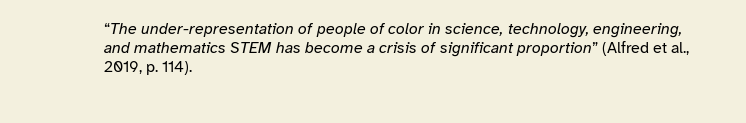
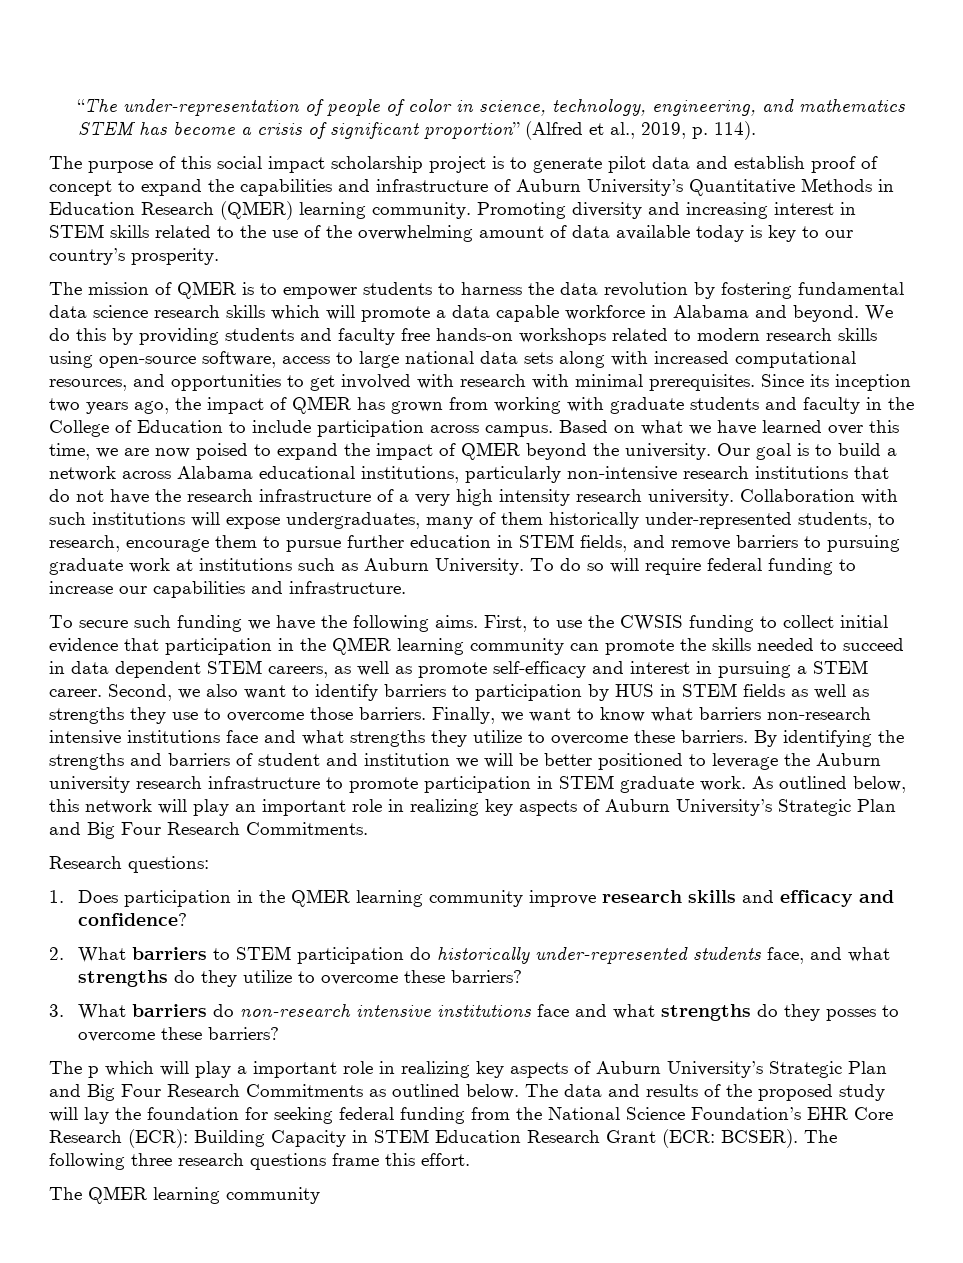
(193, 68) none -> [49,156,878,173] [49,178,894,196] [49,201,856,220] [49,224,853,242] [49,248,219,265] [49,281,904,299] [49,305,893,322] [49,328,877,345] [49,351,856,368] [49,374,911,391] [49,396,914,414] [49,420,899,437] [49,442,897,460] [49,466,889,483] [49,489,898,506] [49,512,895,529] [49,534,900,552] [49,558,856,575] [49,581,406,598] [49,615,888,632] [49,637,904,655] [49,660,868,678] [49,683,869,701] [49,707,871,724] [49,730,904,747] [49,753,881,770] [49,775,906,793] [49,799,896,816] [49,822,368,839] [49,856,209,873] [49,889,895,907] [78,913,188,926] [49,946,891,964] [78,970,523,987] [49,1004,900,1021] [78,1027,280,1042] [49,1061,887,1078] [49,1084,885,1101] [49,1107,893,1124] [49,1129,837,1148] [49,1153,470,1170] [49,1186,320,1204] // The purpose of this social impact scholarship project is to generate pilot data and establish proof of concept to expand the capabilities and infrastructure of Auburn University’s Quantitative Methods in Education Research (QMER) learning community. Promoting diversity and increasing interest in STEM skills related to the use of the overwhelming amount of data available today is key to our country’s prosperity. // The mission of QMER is to empower students to harness the data revolution by fostering fundamental data science research skills which will promote a data capable workforce in Alabama and beyond. We do this by providing students and faculty free hands-on workshops related to modern research skills using open-source software, access to large national data sets along with increased computational resources, and opportunities to get involved with research with minimal prerequisites. Since its inception two years ago, the impact of QMER has grown from working with graduate students and faculty in the College of Education to include participation across campus. Based on what we have learned over this time, we are now poised to expand the impact of QMER beyond the university. Our goal is to build a network across Alabama educational institutions, particularly non-intensive research institutions that do not have the research infrastructure of a very high intensity research university. Collaboration with such institutions will expose undergraduates, many of them historically under-represented students, to research, encourage them to pursue further education in STEM fields, and remove barriers to pursuing graduate work at institutions such as Auburn University. To do so will require federal funding to increase our capabilities and infrastructure. // To secure such funding we have the following aims. First, to use the CWSIS funding to collect initial evidence that participation in the QMER learning community can promote the skills needed to succeed in data dependent STEM careers, as well as promote self-efficacy and interest in pursuing a STEM career. Second, we also want to identify barriers to participation by HUS in STEM fields as well as strengths they use to overcome those barriers. Finally, we want to know what barriers non-research intensive institutions face and what strengths they utilize to overcome these barriers. By identifying the strengths and barriers of student and institution we will be better positioned to leverage the Auburn university research infrastructure to promote participation in STEM graduate work. As outlined below, this network will play an important role in realizing key aspects of Auburn University’s Strategic Plan and Big Four Research Commitments. // Research questions: // 1. Does participation in the QMER learning community improve research skills and efficacy and confidence? // 2. What barriers to STEM participation do historically under-represented students face, and what strengths do they utilize to overcome these barriers? // 3. What barriers do non-research intensive institutions face and what strengths do they posses to overcome these barriers? // The p which will play a important role in realizing key aspects of Auburn University’s Strategic Plan and Big Four Research Commitments as outlined below. The data and results of the proposed study will lay the foundation for seeking federal funding from the National Science Foundation’s EHR Core Research (ECR): Building Capacity in STEM Education Research Grant (ECR: BCSER). The following three research questions frame this effort. // The QMER learning community

